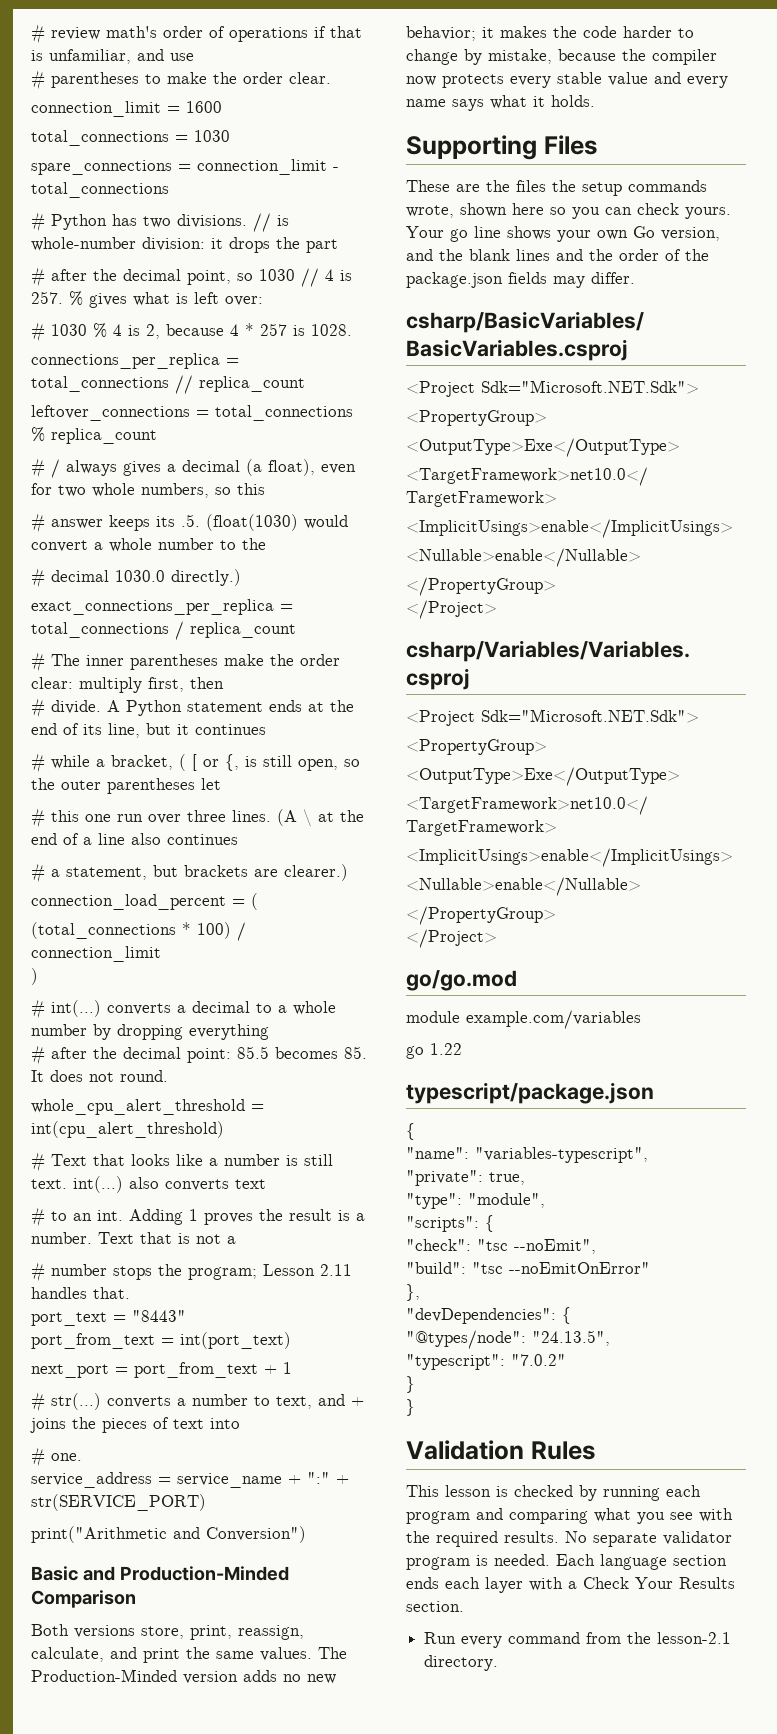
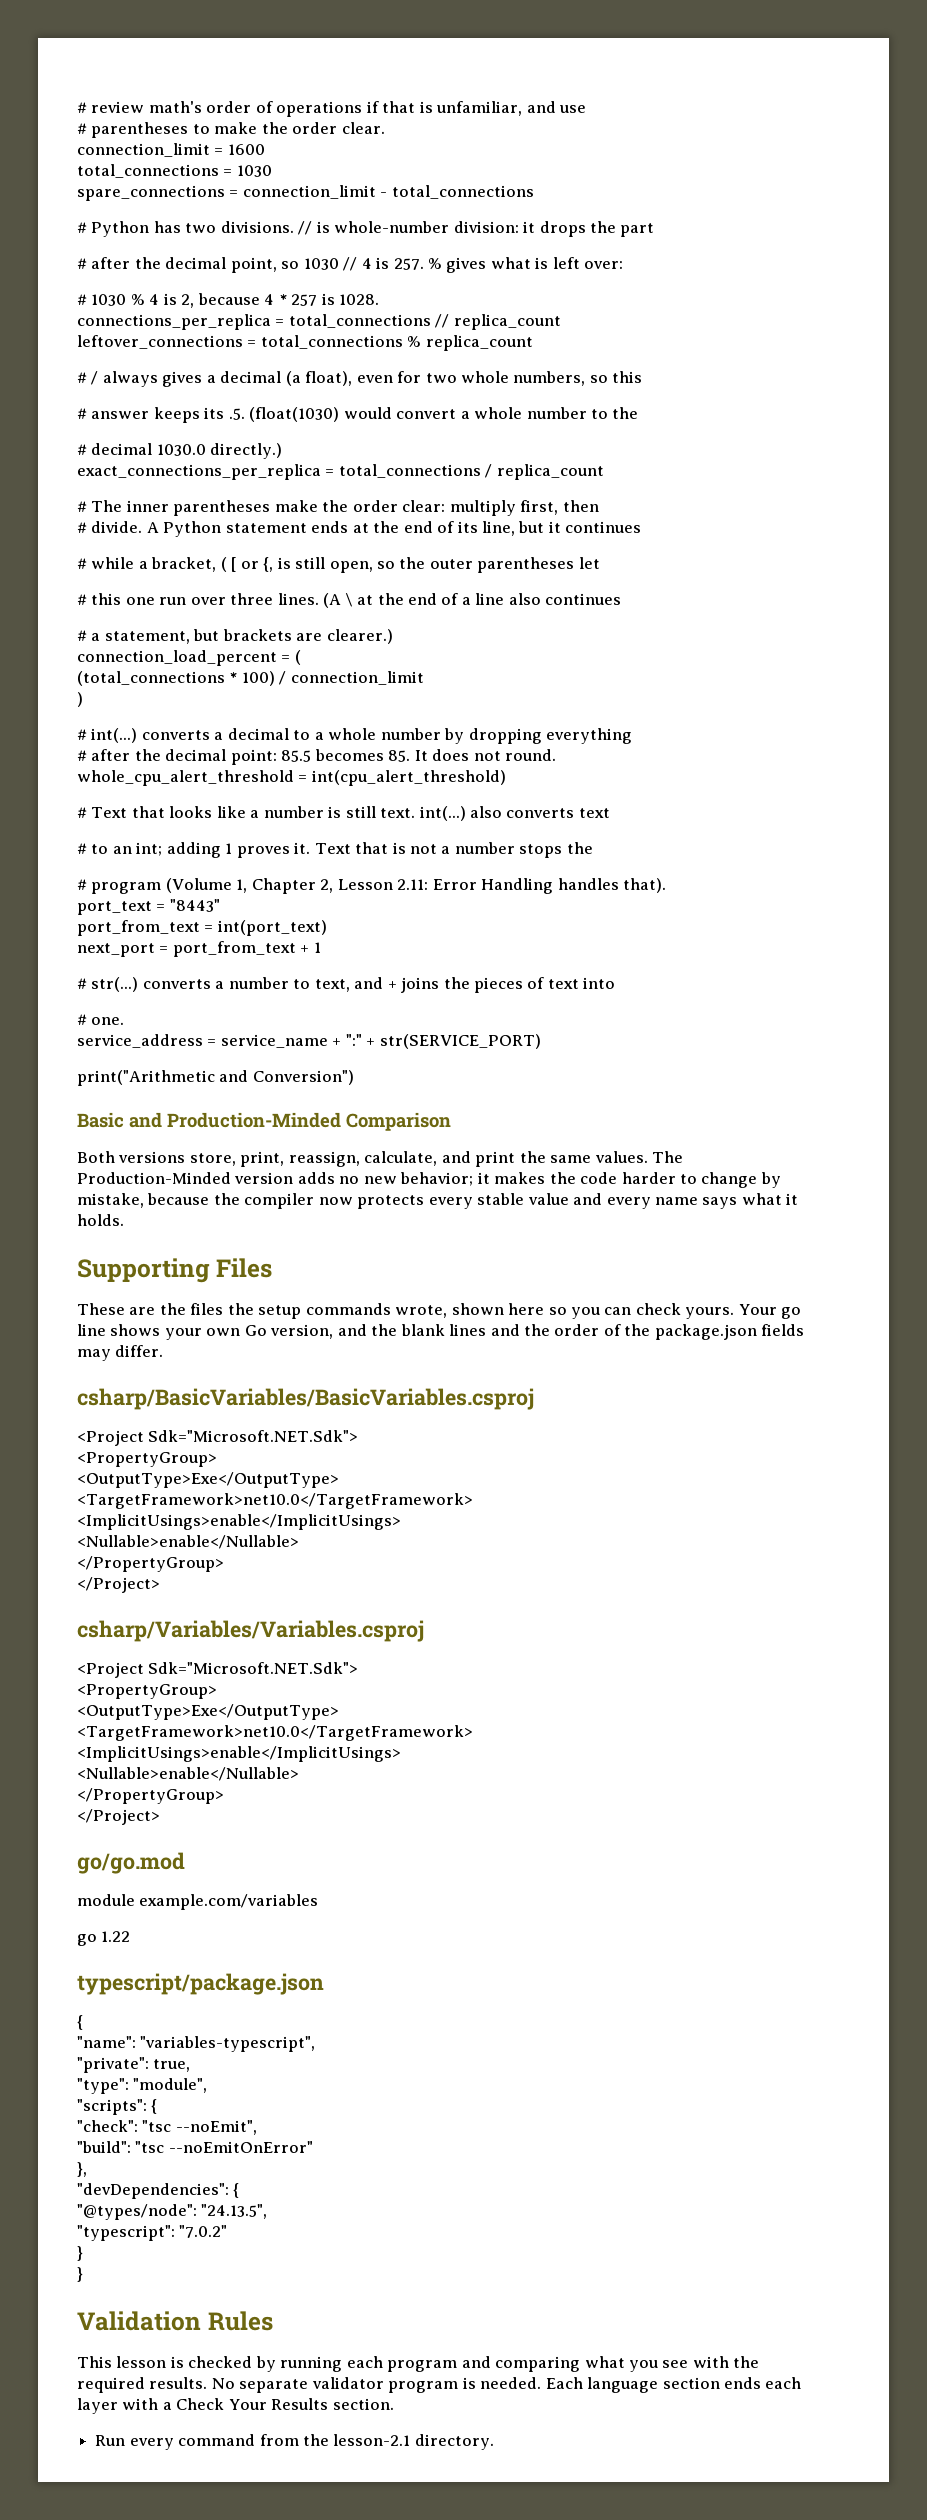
[97,1209,365,1225] [31,1232,92,1244] int. Adding 1 proves the result is a number. -> [136,842,311,858] int; adding 1 proves it.
[31,1262,45,1282] // # -> (451, 850) none
[188,1264,352,1280] [31,1287,130,1299] program; Lesson 2.11 handles that. -> [77,878,666,894] // # program (Volume 1, Chapter 2, Lesson 2.11: Error Handling handles that).

